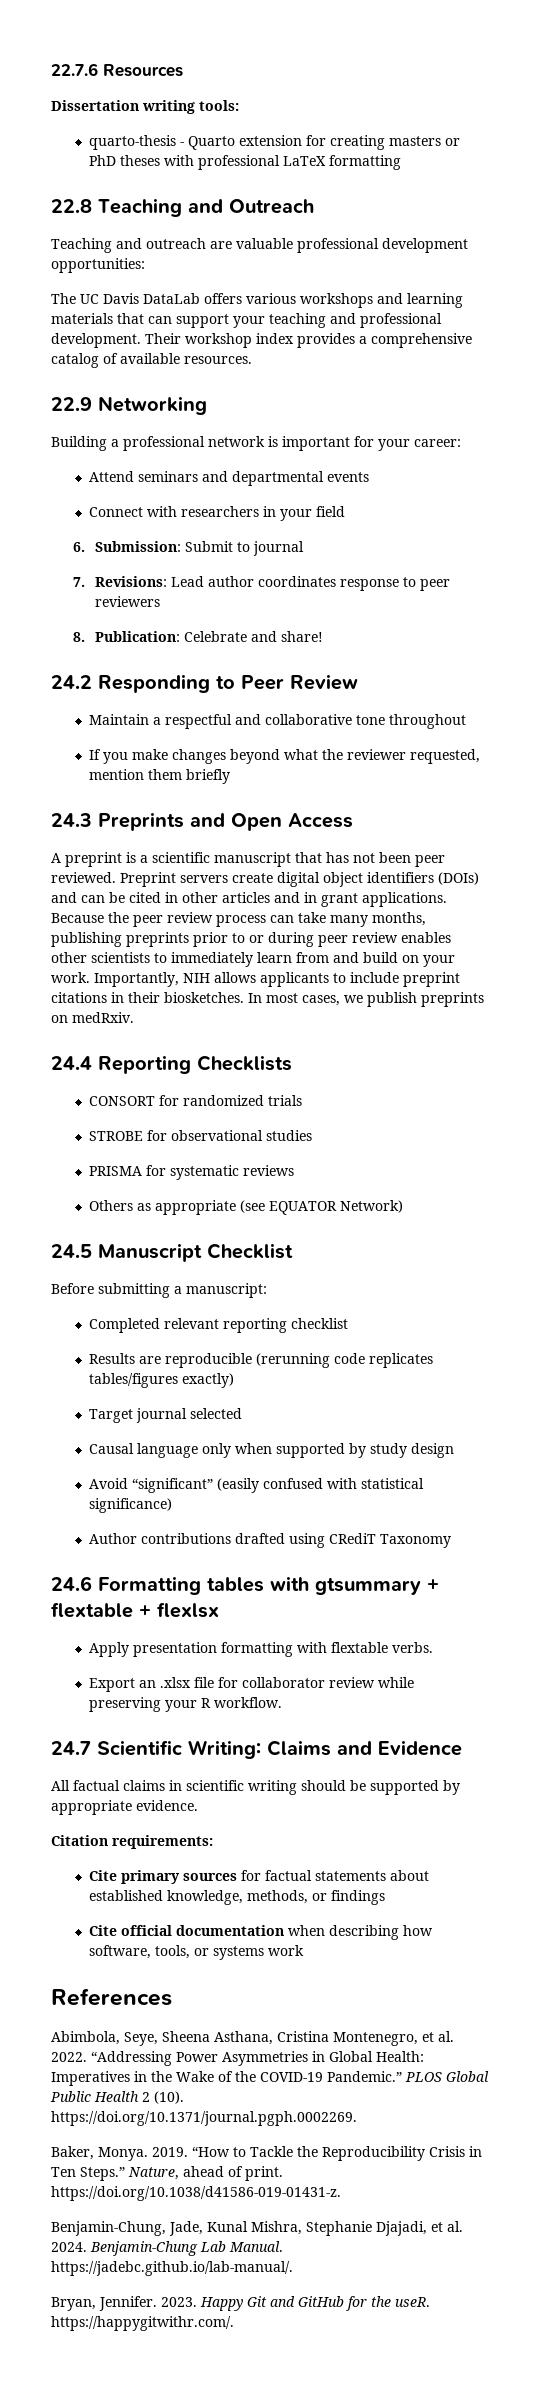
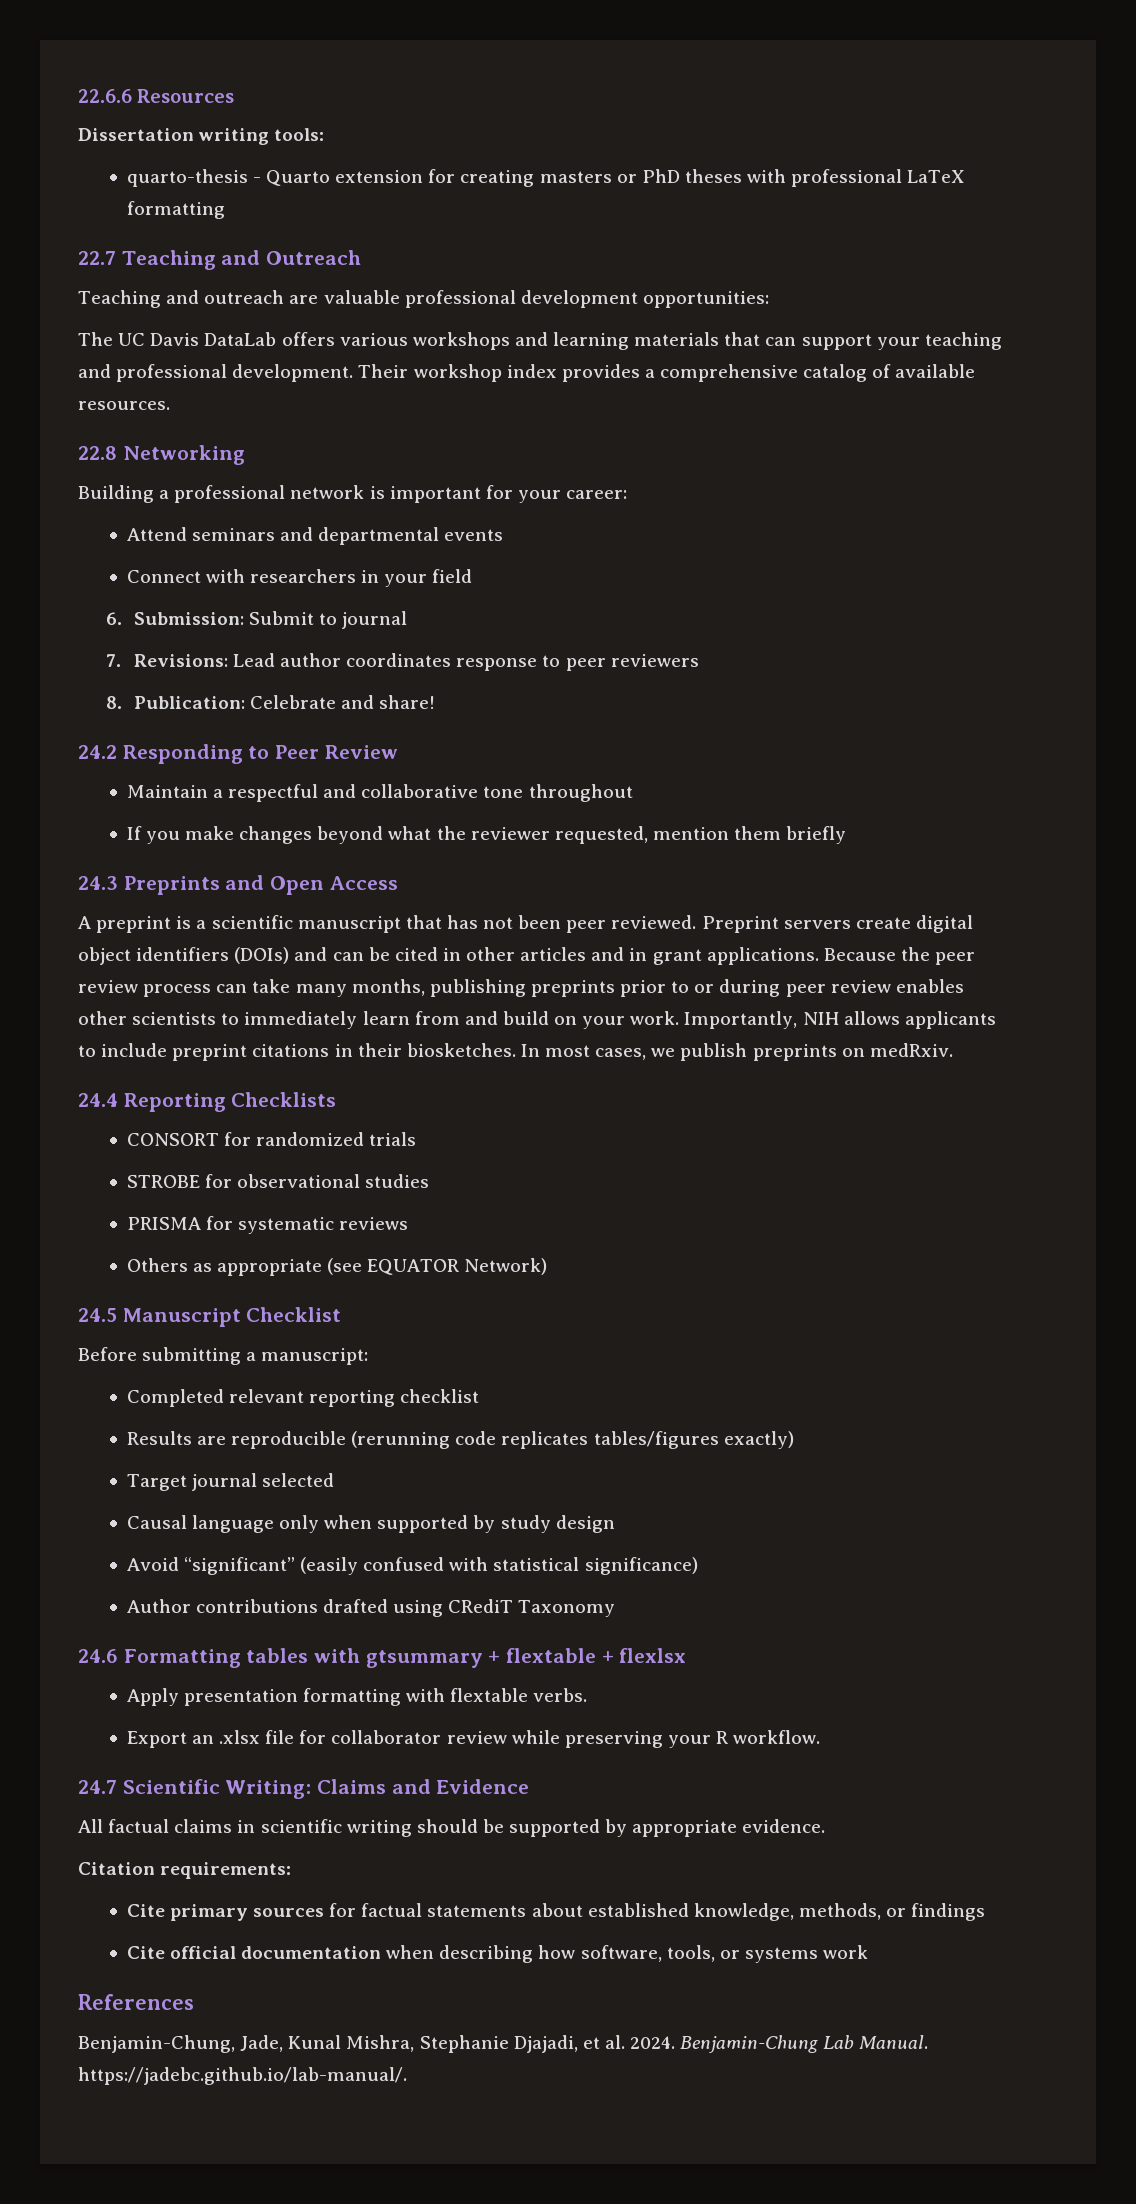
[51,63,98,76] 22.7.6 -> [78,89,132,103] 22.6.6
[51,199,92,213] 22.8 -> [78,251,116,265] 22.7
[51,397,92,411] 22.9 -> [78,446,117,460] 22.8
[51,2031,454,2046] [51,2051,424,2066] [51,2071,489,2086] [50,2091,184,2104] [51,2111,357,2126] [51,2146,482,2161] [51,2166,283,2181] [51,2186,341,2201] // Abimbola, Seye, Sheena Asthana, Cristina Montenegro, et al. 2022. “Addressing Power Asymmetries in Global Health: Imperatives in the Wake of the COVID-19 Pandemic.” PLOS Global Public Health 2 (10). https://doi.org/10.1371/journal.pgph.0002269. // Baker, Monya. 2019. “How to Tackle the Reproducibility Crisis in Ten Steps.” Nature, ahead of print. https://doi.org/10.1038/d41586-019-01431-z. -> (194, 2002) none
[51,2296,430,2311] [51,2316,234,2331] // Bryan, Jennifer. 2023. Happy Git and GitHub for the useR. https://happygitwithr.com/. -> (407, 2076) none

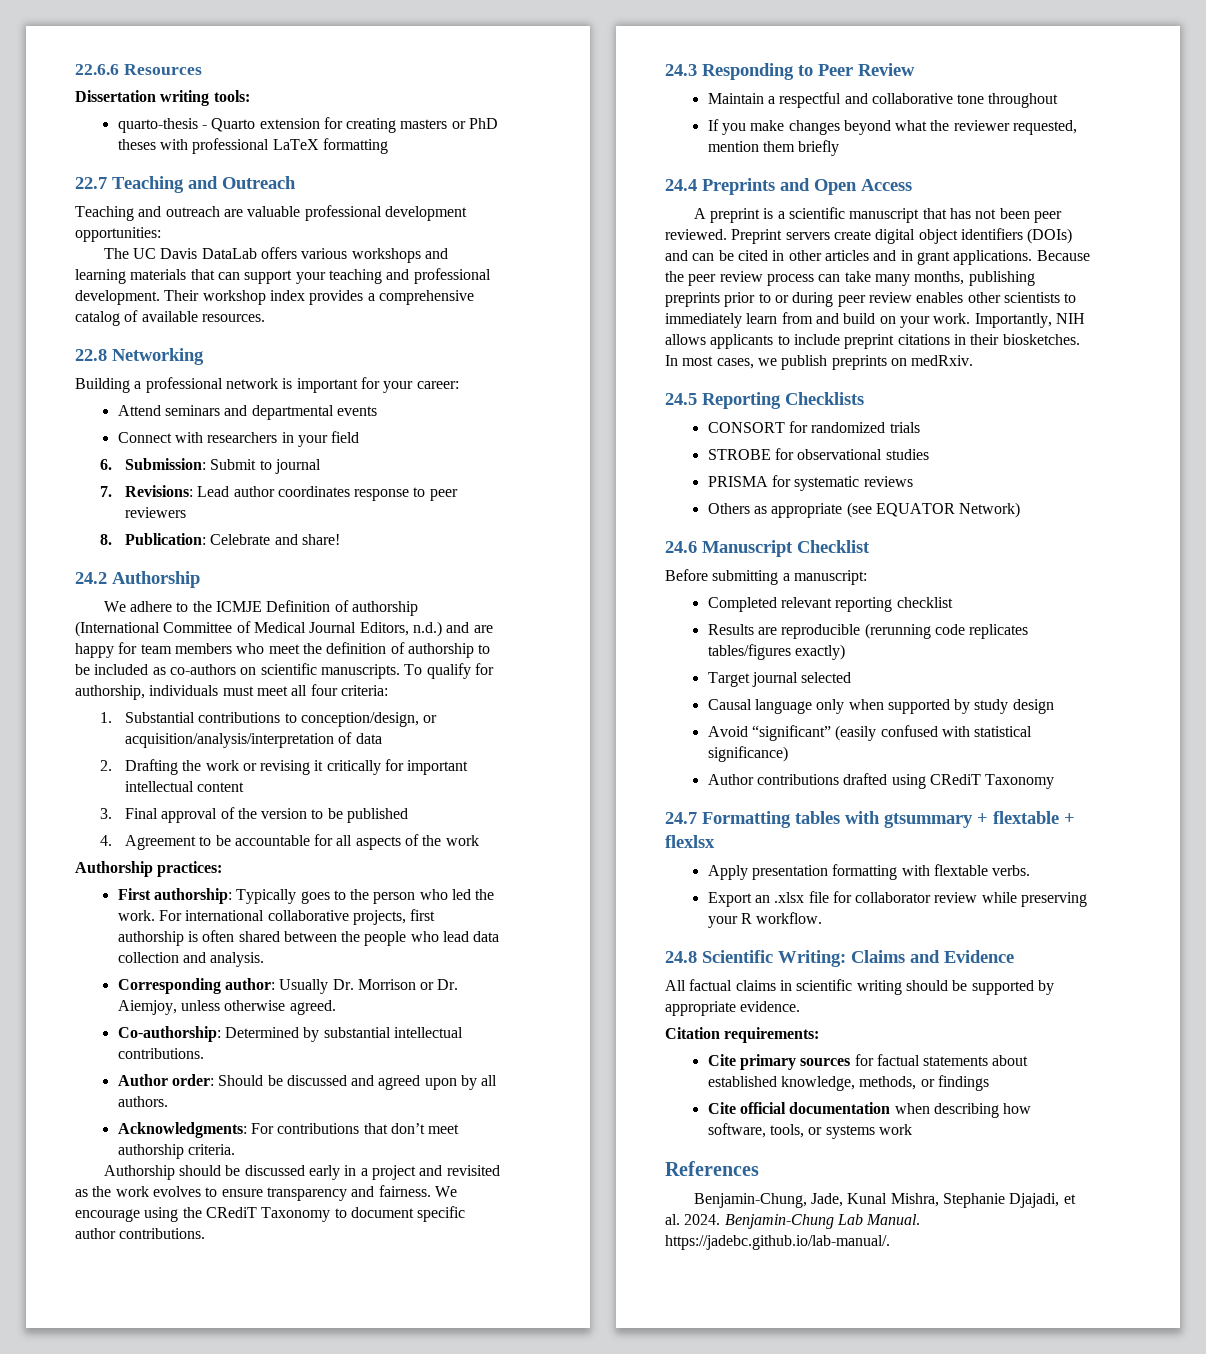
(117, 752) none -> [112,571,200,588] [103,600,419,616] [75,621,493,637] [75,642,491,658] [75,663,494,679] [75,684,388,700] [99,712,438,727] [124,732,382,748] [99,759,469,775] [124,781,245,792] [99,807,409,823] [99,834,479,850] [75,861,223,877] [117,888,495,904] [117,909,436,925] [117,930,500,946] [117,952,265,967] [117,978,459,994] [117,1000,336,1015] [117,1026,463,1042] [117,1048,204,1059] [117,1074,498,1090] [117,1096,168,1107] [117,1122,460,1138] [117,1144,235,1159] [103,1165,500,1180] [75,1185,457,1201] [75,1206,466,1222] [75,1228,206,1239] [665,64,697,76] Authorship // We adhere to the ICMJE Definition of authorship (International Committee of Medical Journal Editors, n.d.) and are happy for team members who meet the definition of authorship to be included as co-authors on scientific manuscripts. To qualify for authorship, individuals must meet all four criteria: // 1. Substantial contributions to conception/design, or acquisition/analysis/interpretation of data // 2. Drafting the work or revising it critically for important intellectual content // 3. Final approval of the version to be published // 4. Agreement to be accountable for all aspects of the work // Authorship practices: // First authorship: Typically goes to the person who led the work. For international collaborative projects, first authorship is often shared between the people who lead data collection and analysis. // Corresponding author: Usually Dr. Morrison or Dr. Aiemjoy, unless otherwise agreed. // Co-authorship: Determined by substantial intellectual contributions. // Author order: Should be discussed and agreed upon by all authors. // Acknowledgments: For contributions that don’t meet authorship criteria. // Authorship should be discussed early in a project and revisited as the work evolves to ensure transparency and fairness. We encourage using the CRediT Taxonomy to document specific author contributions. // 24.3
[78,876,118,890] 24.3 -> [665,179,697,191] 24.4
[78,1093,118,1107] 24.4 -> [665,393,697,405] 24.5
[78,1308,117,1322] 24.5 -> [665,541,697,553] 24.6
[78,1649,118,1663] 24.6 -> [665,812,697,824] 24.7
[78,1780,117,1794] 24.7 -> [665,951,697,963] 24.8

